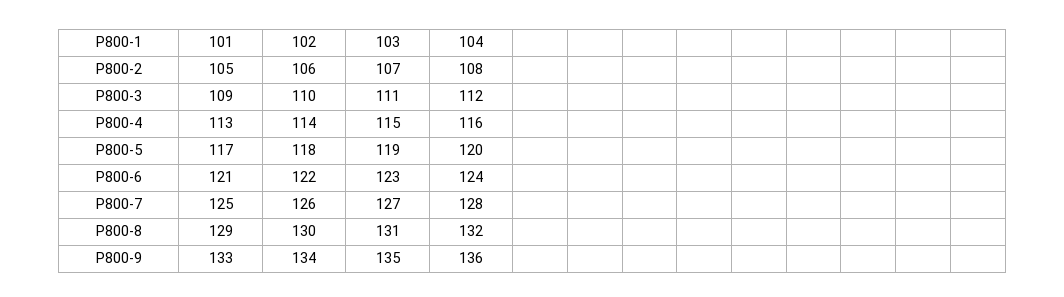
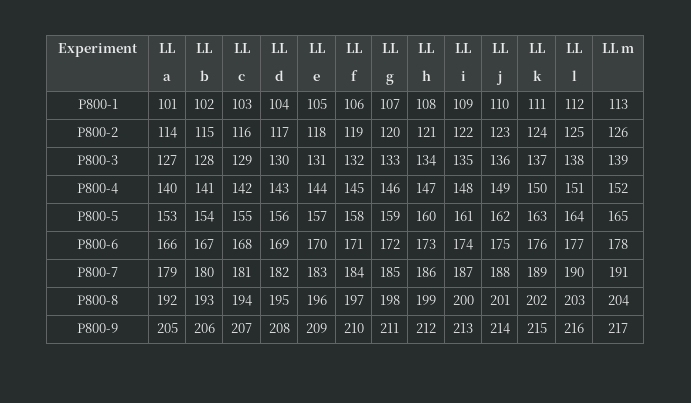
(95, 41) none -> [58,43,138,57] [159,43,175,53] [163,74,171,81] [196,43,212,53] [199,70,209,81] [233,43,250,53] [238,74,245,81] [271,43,287,53] [274,70,284,81] [308,43,325,53] [313,74,320,81] [345,43,362,53] [351,70,358,81] [381,43,398,53] [385,74,394,85] [418,43,434,53] [421,70,431,81] [455,43,471,53] [460,71,466,81] [491,43,508,53] [495,71,502,85] [528,43,545,53] [532,70,542,81] [566,43,582,53] [571,70,577,81] [601,43,635,53] Experiment | LL // a | LL // b | LL // c | LL // d | LL // e | LL // f | LL // g | LL // h | LL // i | LL // j | LL // k | LL // l | LL m //
[95,63,142,74] | | | | | | | | // P800-2 | -> (289, 104) none
[95,90,142,101] | | | | | | | | // P800-3 | -> (436, 104) none
[95,117,142,128] [208,117,233,128] | | | | | | | | // P800-4 | 113 -> [608,99,628,109] [77,127,118,137] 113 // P800-2
[95,144,143,155] | | | | | | | | // P800-5 | -> (251, 132) none
[95,171,142,182] | | | | | | | | // P800-6 | -> (400, 132) none
[95,198,142,209] | | | | | | | | // P800-7 | -> (547, 132) none
(316, 203) none -> [77,155,118,165] // P800-3
[95,225,142,236] | | | | | | | | // P800-8 | -> (214, 160) none
[95,252,142,263] | | | | | | | | // P800-9 | -> (364, 160) none
(483, 257) | | | | | | | | -> [526,155,547,165] [564,155,584,165] [608,155,628,165] [77,183,118,194] [157,183,177,194] [194,183,214,194] [231,183,252,194] [269,183,289,194] [306,183,327,194] [343,183,364,194] [379,183,400,194] [416,183,436,194] [453,183,473,194] [489,183,510,194] [526,183,547,193] [564,183,584,193] [608,183,628,193] [77,211,118,221] [157,211,177,221] [194,211,214,222] [231,211,252,221] [269,211,289,221] [306,211,327,221] [343,211,364,221] [379,211,400,221] [416,211,436,221] [453,211,473,221] [489,211,510,221] [526,211,547,221] [564,211,584,222] [608,211,628,221] [77,239,118,249] [157,239,177,249] [194,239,214,249] [231,239,252,249] [269,239,289,249] [306,239,327,249] [344,239,363,249] [379,239,400,249] [416,239,436,249] [453,239,473,250] [489,239,510,249] [526,239,547,249] [564,239,584,249] [608,239,628,249] [77,267,118,277] [157,267,177,277] [194,267,214,277] [232,267,251,277] [269,267,289,277] [306,267,327,277] [343,267,364,278] [379,267,400,277] [416,267,436,277] [453,267,473,277] [489,267,510,277] [526,267,547,277] [564,267,584,277] [608,267,628,277] [77,295,118,305] [157,295,177,305] [194,295,214,305] [231,295,252,306] [269,295,289,305] [306,295,327,305] [343,295,364,305] [379,295,400,305] [416,295,436,305] [452,295,474,305] [489,295,510,305] [526,295,547,305] [563,295,585,305] [607,295,629,306] [77,323,118,333] [156,323,178,333] [193,323,215,333] [231,323,252,333] [268,323,290,333] [306,323,327,333] [343,323,364,333] [380,323,399,333] [416,323,436,333] [453,323,473,333] [489,323,510,334] [526,323,547,333] [564,323,584,333] [608,323,628,333] 137 | 138 | 139 // P800-4 | 140 | 141 | 142 | 143 | 144 | 145 | 146 | 147 | 148 | 149 | 150 | 151 | 152 // P800-5 | 153 | 154 | 155 | 156 | 157 | 158 | 159 | 160 | 161 | 162 | 163 | 164 | 165 // P800-6 | 166 | 167 | 168 | 169 | 170 | 171 | 172 | 173 | 174 | 175 | 176 | 177 | 178 // P800-7 | 179 | 180 | 181 | 182 | 183 | 184 | 185 | 186 | 187 | 188 | 189 | 190 | 191 // P800-8 | 192 | 193 | 194 | 195 | 196 | 197 | 198 | 199 | 200 | 201 | 202 | 203 | 204 // P800-9 | 205 | 206 | 207 | 208 | 209 | 210 | 211 | 212 | 213 | 214 | 215 | 216 | 217

